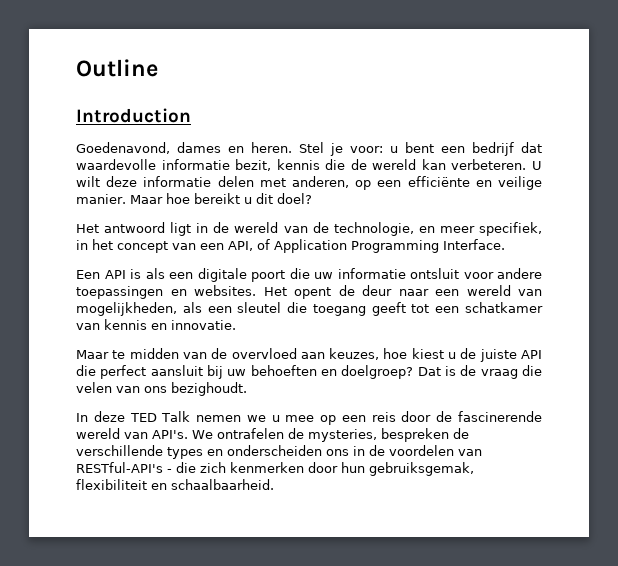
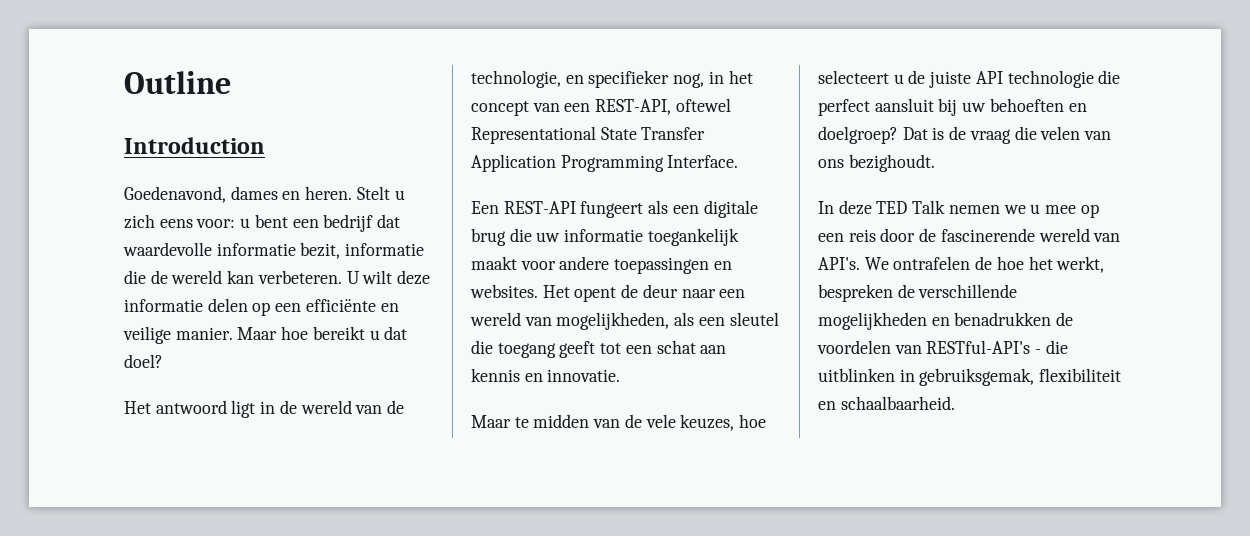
[299,142,343,156] Stel je -> [356,186,405,200] [124,214,193,229] Stelt u zich eens
[276,159,320,170] kennis -> [345,243,425,256] informatie
[259,176,349,188] met anderen, -> (248, 305) none
[255,193,273,204] dit -> [384,326,408,340] dat
[439,222,542,236] meer specifiek, -> [588,70,705,88] specifieker nog,
[228,239,270,251] API, of -> [595,98,731,115] [471,126,706,144] REST-API, oftewel Representational State Transfer
[104,269,141,279] API is -> [503,201,644,218] REST-API fungeert
[251,270,285,282] poort -> [471,228,506,246] brug
[410,268,459,279] ontsluit -> [647,228,739,246] [471,256,517,270] toegankelijk maakt
[464,302,543,313] [76,323,100,330] schatkamer van -> [656,340,727,354] schat aan
[231,348,325,359] overvloed aan -> [645,414,676,428] vele
[411,348,444,359] kiest -> [818,70,889,84] selecteert
(543, 354) none -> [1007,70,1094,88] technologie
[308,428,469,442] [76,445,365,459] mysteries, bespreken de verschillende types en onderscheiden ons in -> [996,256,1105,273] [818,284,1018,302] [818,312,1052,330] hoe het werkt, bespreken de verschillende mogelijkheden en benadrukken
[200,462,365,473] zich kenmerken door hun -> [818,368,915,382] uitblinken in

